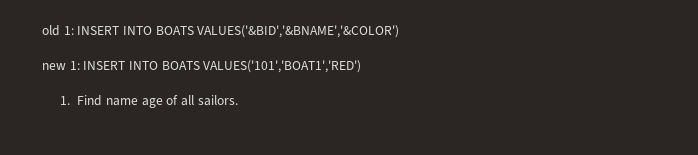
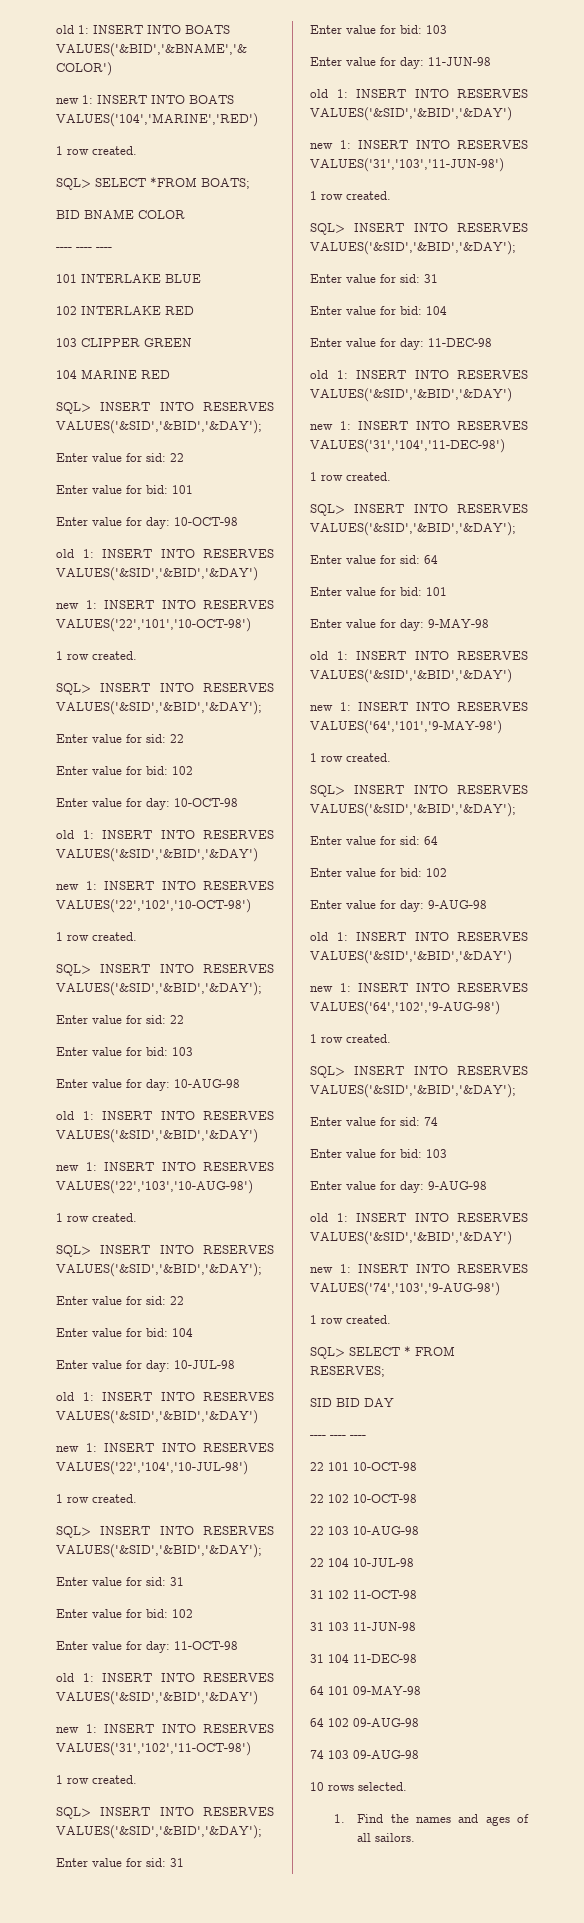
[203,60,362,73] [59,95,163,108] VALUES('101','BOAT1','RED') // 1. Find name age -> [56,113,258,127] [56,146,137,155] [56,177,250,190] [56,209,185,219] [56,247,112,251] [56,274,201,283] [56,306,194,315] [56,338,192,347] [56,369,170,379] [56,402,274,414] [56,420,262,434] [56,453,184,462] [56,485,193,494] [56,517,238,529] [56,549,274,558] [56,567,258,581] [56,600,274,609] [56,618,251,632] [56,651,137,660] [56,683,274,695] [56,701,262,715] [56,734,184,743] [56,766,193,775] [56,798,238,810] [56,830,274,839] [56,848,258,862] [56,881,274,890] [56,899,251,913] [56,932,137,941] [56,964,274,976] [56,982,262,996] [56,1015,184,1024] [56,1047,193,1056] [56,1079,240,1091] [56,1111,274,1120] [56,1129,258,1143] [56,1162,274,1171] [56,1180,253,1194] [56,1213,137,1222] [56,1245,274,1257] [56,1263,262,1277] [56,1296,184,1305] [56,1328,193,1337] [56,1360,235,1372] [56,1392,274,1401] [56,1410,258,1424] [56,1443,274,1452] [56,1461,248,1475] [56,1494,137,1503] [56,1526,274,1538] [56,1544,262,1558] [56,1577,184,1586] [56,1609,193,1618] [56,1641,238,1653] [56,1673,274,1682] [56,1691,258,1705] [56,1724,274,1733] [56,1742,251,1756] [56,1775,137,1784] [56,1807,274,1819] [56,1825,262,1839] [56,1858,184,1867] [310,25,447,34] [310,57,491,69] [310,89,528,98] [310,107,512,121] [310,140,528,149] [310,158,504,172] [310,191,391,200] [310,223,528,235] [310,241,516,255] [310,274,438,283] [310,306,447,315] [310,338,492,350] [310,370,528,379] [310,388,512,402] [310,421,528,430] [310,439,505,453] [310,472,391,481] [310,504,528,516] [310,522,516,536] [310,555,438,564] [310,587,447,596] [310,618,489,631] [310,651,528,660] [310,669,512,683] [310,702,528,711] [310,720,502,734] [310,753,391,762] [310,785,528,797] [310,803,516,817] [310,836,438,845] [310,868,447,877] [310,900,487,912] [310,932,528,941] [310,950,512,964] [310,983,528,992] [310,1001,500,1015] [310,1034,391,1043] [310,1066,528,1078] [310,1084,516,1098] [310,1117,438,1126] [310,1149,447,1158] [310,1181,487,1193] [310,1213,528,1222] [310,1231,512,1245] [310,1264,528,1273] [310,1282,500,1296] [310,1315,391,1324] [310,1346,455,1359] [310,1366,385,1377] [310,1398,394,1407] [310,1435,366,1439] [310,1462,417,1471] [310,1494,417,1503] [310,1526,419,1535] [310,1558,414,1567] [310,1590,417,1599] [310,1622,416,1631] [310,1654,417,1663] [310,1685,421,1695] [310,1718,419,1727] [310,1750,419,1759] [310,1782,407,1791] [333,1814,510,1826] VALUES('104','MARINE','RED') // 1 row created. // SQL> SELECT *FROM BOATS; // BID BNAME COLOR // ---- ---- ---- // 101 INTERLAKE BLUE // 102 INTERLAKE RED // 103 CLIPPER GREEN // 104 MARINE RED // SQL> INSERT INTO RESERVES VALUES('&SID','&BID','&DAY'); // Enter value for sid: 22 // Enter value for bid: 101 // Enter value for day: 10-OCT-98 // old 1: INSERT INTO RESERVES VALUES('&SID','&BID','&DAY') // new 1: INSERT INTO RESERVES VALUES('22','101','10-OCT-98') // 1 row created. // SQL> INSERT INTO RESERVES VALUES('&SID','&BID','&DAY'); // Enter value for sid: 22 // Enter value for bid: 102 // Enter value for day: 10-OCT-98 // old 1: INSERT INTO RESERVES VALUES('&SID','&BID','&DAY') // new 1: INSERT INTO RESERVES VALUES('22','102','10-OCT-98') // 1 row created. // SQL> INSERT INTO RESERVES VALUES('&SID','&BID','&DAY'); // Enter value for sid: 22 // Enter value for bid: 103 // Enter value for day: 10-AUG-98 // old 1: INSERT INTO RESERVES VALUES('&SID','&BID','&DAY') // new 1: INSERT INTO RESERVES VALUES('22','103','10-AUG-98') // 1 row created. // SQL> INSERT INTO RESERVES VALUES('&SID','&BID','&DAY'); // Enter value for sid: 22 // Enter value for bid: 104 // Enter value for day: 10-JUL-98 // old 1: INSERT INTO RESERVES VALUES('&SID','&BID','&DAY') // new 1: INSERT INTO RESERVES VALUES('22','104','10-JUL-98') // 1 row created. // SQL> INSERT INTO RESERVES VALUES('&SID','&BID','&DAY'); // Enter value for sid: 31 // Enter value for bid: 102 // Enter value for day: 11-OCT-98 // old 1: INSERT INTO RESERVES VALUES('&SID','&BID','&DAY') // new 1: INSERT INTO RESERVES VALUES('31','102','11-OCT-98') // 1 row created. // SQL> INSERT INTO RESERVES VALUES('&SID','&BID','&DAY'); // Enter value for sid: 31 // Enter value for bid: 103 // Enter value for day: 11-JUN-98 // old 1: INSERT INTO RESERVES VALUES('&SID','&BID','&DAY') // new 1: INSERT INTO RESERVES VALUES('31','103','11-JUN-98') // 1 row created. // SQL> INSERT INTO RESERVES VALUES('&SID','&BID','&DAY'); // Enter value for sid: 31 // Enter value for bid: 104 // Enter value for day: 11-DEC-98 // old 1: INSERT INTO RESERVES VALUES('&SID','&BID','&DAY') // new 1: INSERT INTO RESERVES VALUES('31','104','11-DEC-98') // 1 row created. // SQL> INSERT INTO RESERVES VALUES('&SID','&BID','&DAY'); // Enter value for sid: 64 // Enter value for bid: 101 // Enter value for day: 9-MAY-98 // old 1: INSERT INTO RESERVES VALUES('&SID','&BID','&DAY') // new 1: INSERT INTO RESERVES VALUES('64','101','9-MAY-98') // 1 row created. // SQL> INSERT INTO RESERVES VALUES('&SID','&BID','&DAY'); // Enter value for sid: 64 // Enter value for bid: 102 // Enter value for day: 9-AUG-98 // old 1: INSERT INTO RESERVES VALUES('&SID','&BID','&DAY') // new 1: INSERT INTO RESERVES VALUES('64','102','9-AUG-98') // 1 row created. // SQL> INSERT INTO RESERVES VALUES('&SID','&BID','&DAY'); // Enter value for sid: 74 // Enter value for bid: 103 // Enter value for day: 9-AUG-98 // old 1: INSERT INTO RESERVES VALUES('&SID','&BID','&DAY') // new 1: INSERT INTO RESERVES VALUES('74','103','9-AUG-98') // 1 row created. // SQL> SELECT * FROM RESERVES; // SID BID DAY // ---- ---- ---- // 22 101 10-OCT-98 // 22 102 10-OCT-98 // 22 103 10-AUG-98 // 22 104 10-JUL-98 // 31 102 11-OCT-98 // 31 103 11-JUN-98 // 31 104 11-DEC-98 // 64 101 09-MAY-98 // 64 102 09-AUG-98 // 74 103 09-AUG-98 // 10 rows selected. // 1. Find the names and ages

